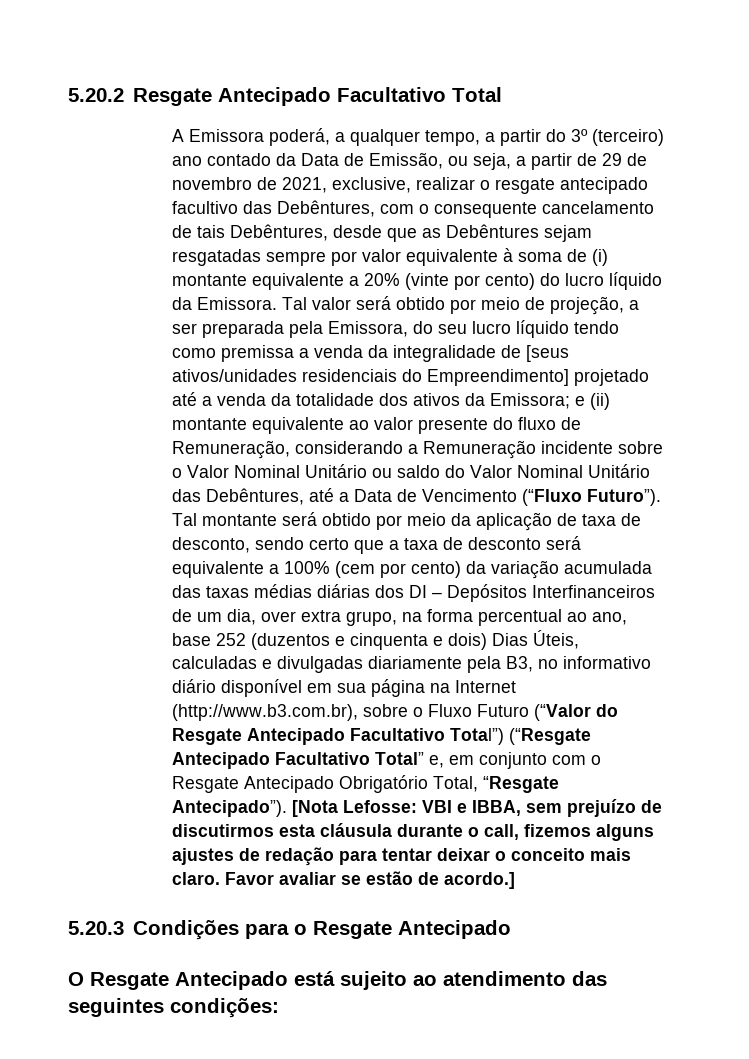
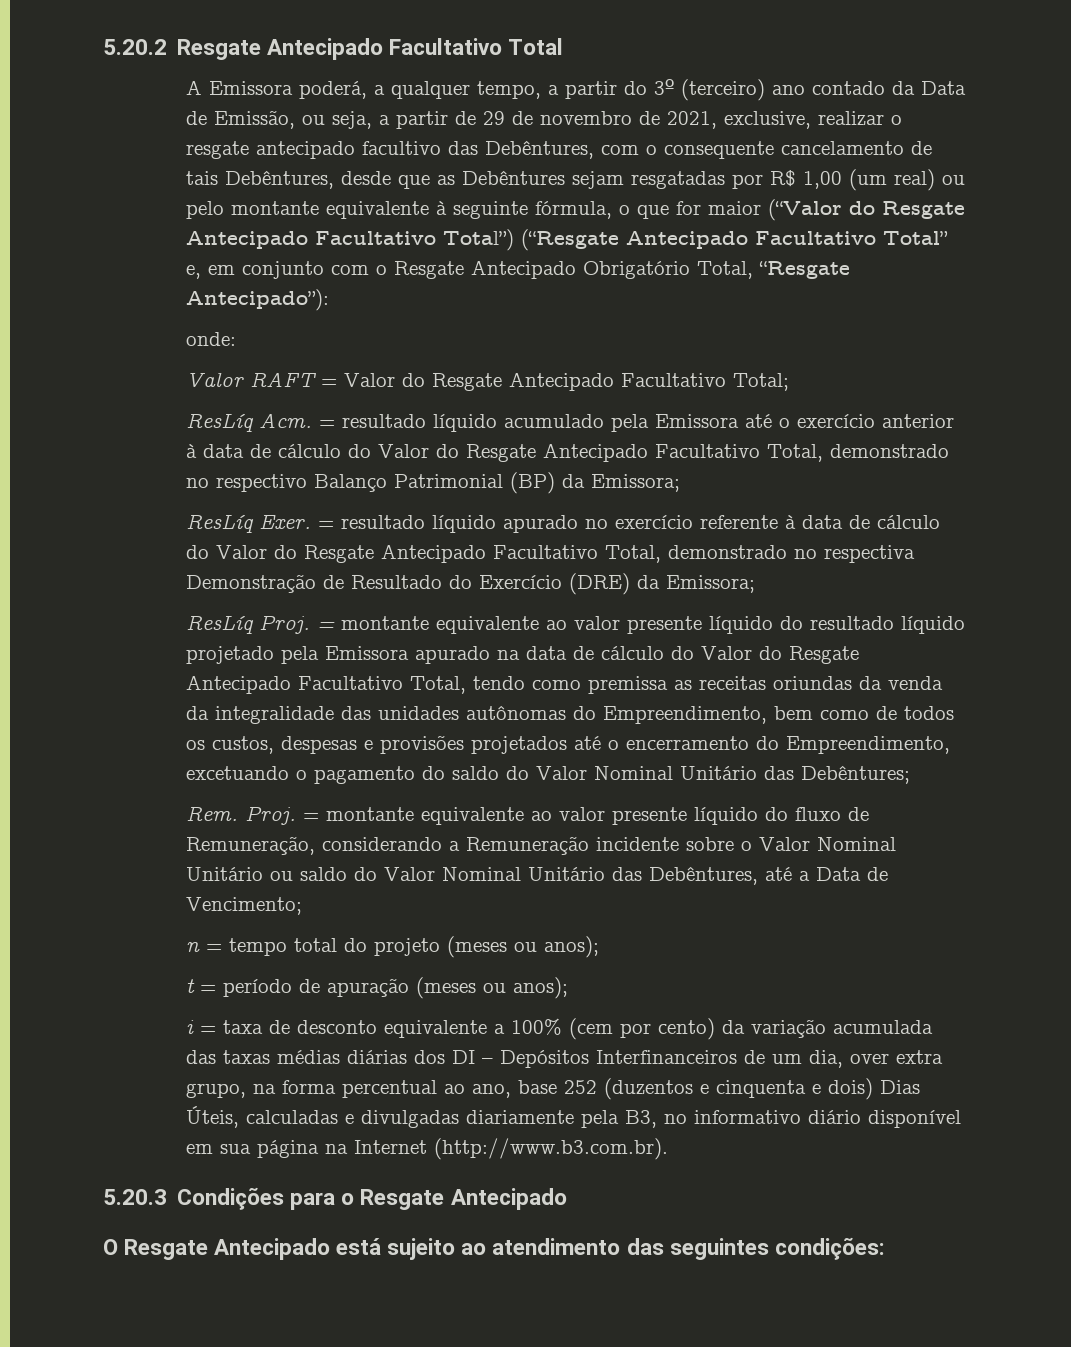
[266,248,609,266] [172,272,663,290] [172,296,640,315] [172,320,620,338] [172,345,570,362] [172,369,650,386] [172,392,611,410] [172,417,489,434] sempre por valor equivalente à soma de (i) montante equivalente a 20% (vinte por cento) do lucro líquido da Emissora. Tal valor será obtido por meio de projeção, a ser preparada pela Emissora, do seu lucro líquido tendo como premissa a venda da integralidade de [seus ativos/unidades residenciais do Empreendimento] projetado até a venda da totalidade dos ativos da Emissora; e (ii) montante equivalente ao valor presente -> [731,169,965,191] [185,199,965,221] [185,229,948,251] [185,260,850,279] [185,289,329,311] [185,332,236,346] [185,372,789,391] [185,413,954,432] [185,443,949,462] [185,472,680,494] [185,514,940,533] [185,544,915,563] [185,573,755,595] [185,615,965,634] [185,646,859,664] [185,675,943,694] [185,705,954,724] [185,735,950,754] [185,765,910,784] [185,806,758,825] por R$ 1,00 (um real) ou pelo montante equivalente à seguinte fórmula, o que for maior (“Valor do Resgate Antecipado Facultativo Total”) (“Resgate Antecipado Facultativo Total” e, em conjunto com o Resgate Antecipado Obrigatório Total, “Resgate Antecipado”): // onde: // Valor RAFT = Valor do Resgate Antecipado Facultativo Total; // ResLíq Acm. = resultado líquido acumulado pela Emissora até o exercício anterior à data de cálculo do Valor do Resgate Antecipado Facultativo Total, demonstrado no respectivo Balanço Patrimonial (BP) da Emissora; // ResLíq Exer. = resultado líquido apurado no exercício referente à data de cálculo do Valor do Resgate Antecipado Facultativo Total, demonstrado no respectiva Demonstração de Resultado do Exercício (DRE) da Emissora; // ResLíq Proj. = montante equivalente ao valor presente líquido do resultado líquido projetado pela Emissora apurado na data de cálculo do Valor do Resgate Antecipado Facultativo Total, tendo como premissa as receitas oriundas da venda da integralidade das unidades autônomas do Empreendimento, bem como de todos os custos, despesas e provisões projetados até o encerramento do Empreendimento, excetuando o pagamento do saldo do Valor Nominal Unitário das Debêntures; // Rem. Proj. = montante equivalente ao valor presente líquido
[422,489,662,506] [172,512,642,531] [172,537,400,554] Vencimento (“Fluxo Futuro”). Tal montante será obtido por meio da aplicação de taxa de desconto, sendo certo que a -> [185,897,302,915] [185,936,599,958] [185,977,568,999] [185,1020,216,1034] Vencimento; // n = tempo total do projeto (meses ou anos); // t = período de apuração (meses ou anos); // i =
[546,536,582,550] será -> (377, 1027) none
[172,704,619,721] [172,728,592,745] [172,752,602,769] [172,775,560,793] [172,799,663,817] [172,823,655,841] [172,847,632,866] [172,871,516,889] (http://www.b3.com.br), sobre o Fluxo Futuro (“Valor do Resgate Antecipado Facultativo Total”) (“Resgate Antecipado Facultativo Total” e, em conjunto com o Resgate Antecipado Obrigatório Total, “Resgate Antecipado”). [Nota Lefosse: VBI e IBBA, sem prejuízo de discutirmos esta cláusula durante o call, fizemos alguns ajustes de redação para tentar deixar o conceito mais claro. Favor avaliar se estão de acordo.] -> [433,1138,668,1160] (http://www.b3.com.br).

